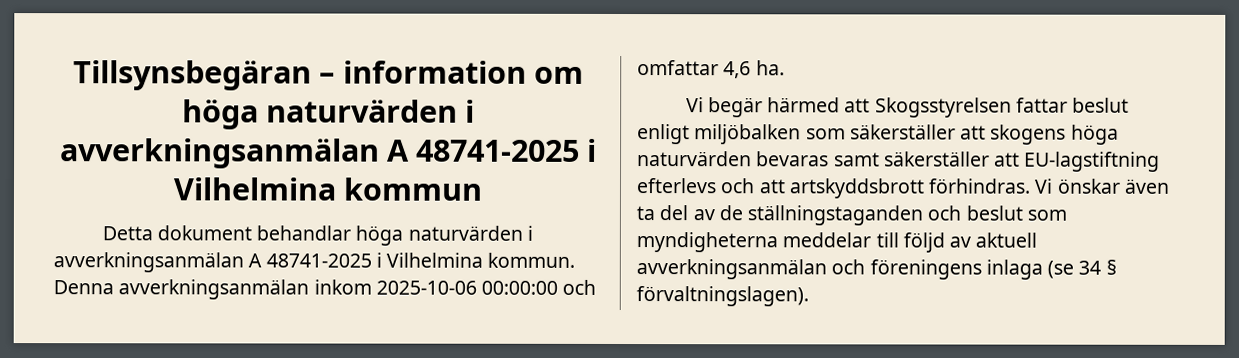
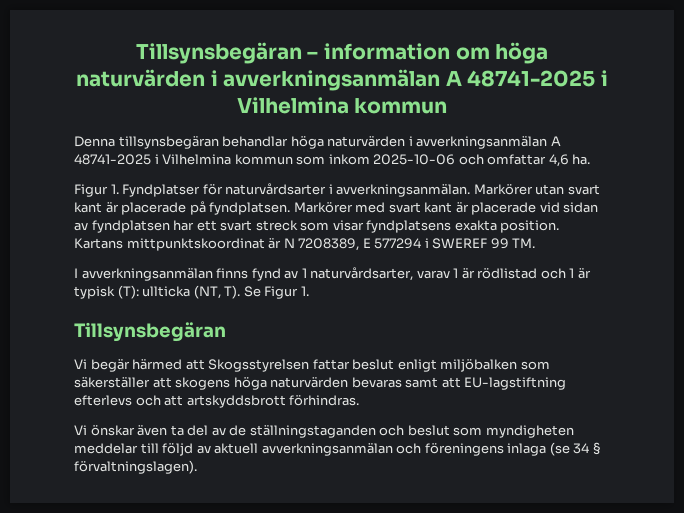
[101,225,252,241] Detta dokument -> [74,136,219,149] Denna tillsynsbegäran
[487,252,576,268] [53,279,310,300] kommun. Denna avverkningsanmälan -> [234,154,326,165] kommun som
[481,280,559,295] 00:00:00 -> (456, 159) none
(785, 68) none -> [74,183,600,197] [74,201,599,215] [74,220,560,233] [74,238,536,251] [74,267,591,281] [74,285,309,299] [74,322,226,342] // Figur 1. Fyndplatser för naturvårdsarter i avverkningsanmälan. Markörer utan svart kant är placerade på fyndplatsen. Markörer med svart kant är placerade vid sidan av fyndplatsen har ett svart streck som visar fyndplatsens exakta position. Kartans mittpunktskoordinat är N 7208389, E 577294 i SWEREF 99 TM. // I avverkningsanmälan finns fynd av 1 naturvårdsarter, varav 1 är rödlistad och 1 är typisk (T): ullticka (NT, T). Se Figur 1. // Tillsynsbegäran
[883,151,990,167] säkerställer -> (439, 382) none
(1032, 186) none -> (360, 400) //
[636,232,778,253] myndigheterna -> [485,425,574,438] myndigheten

